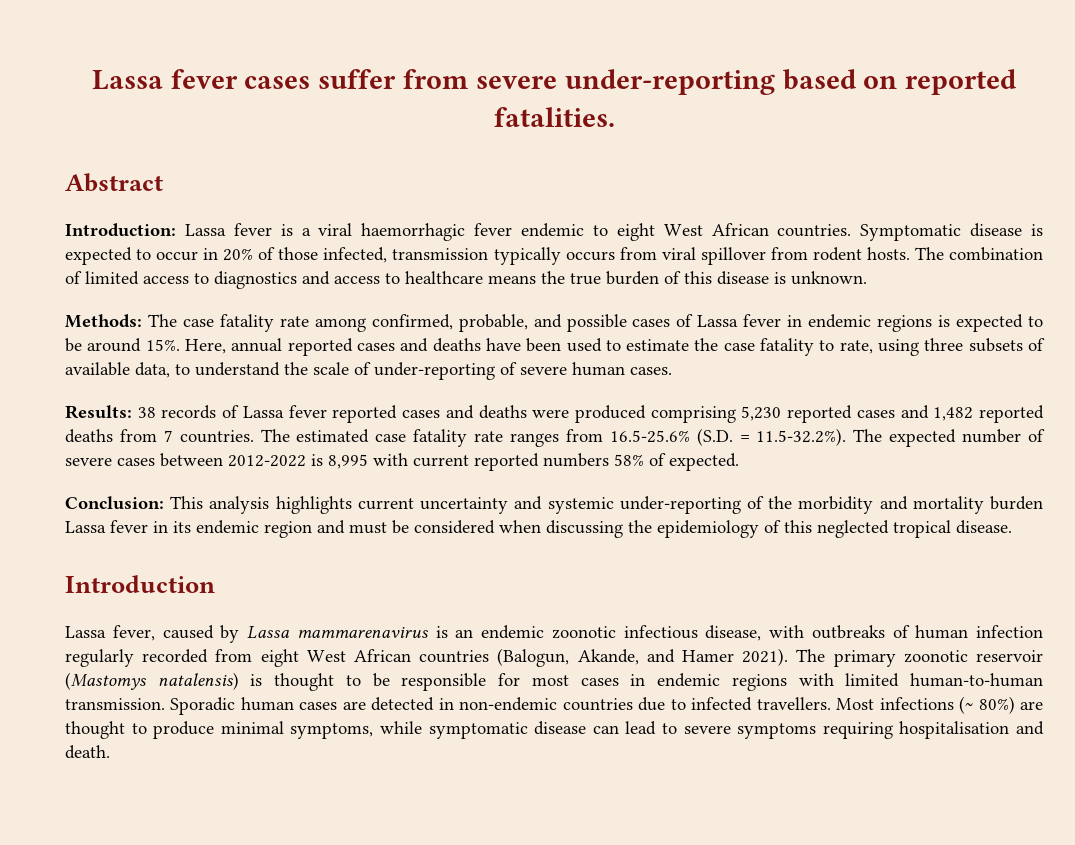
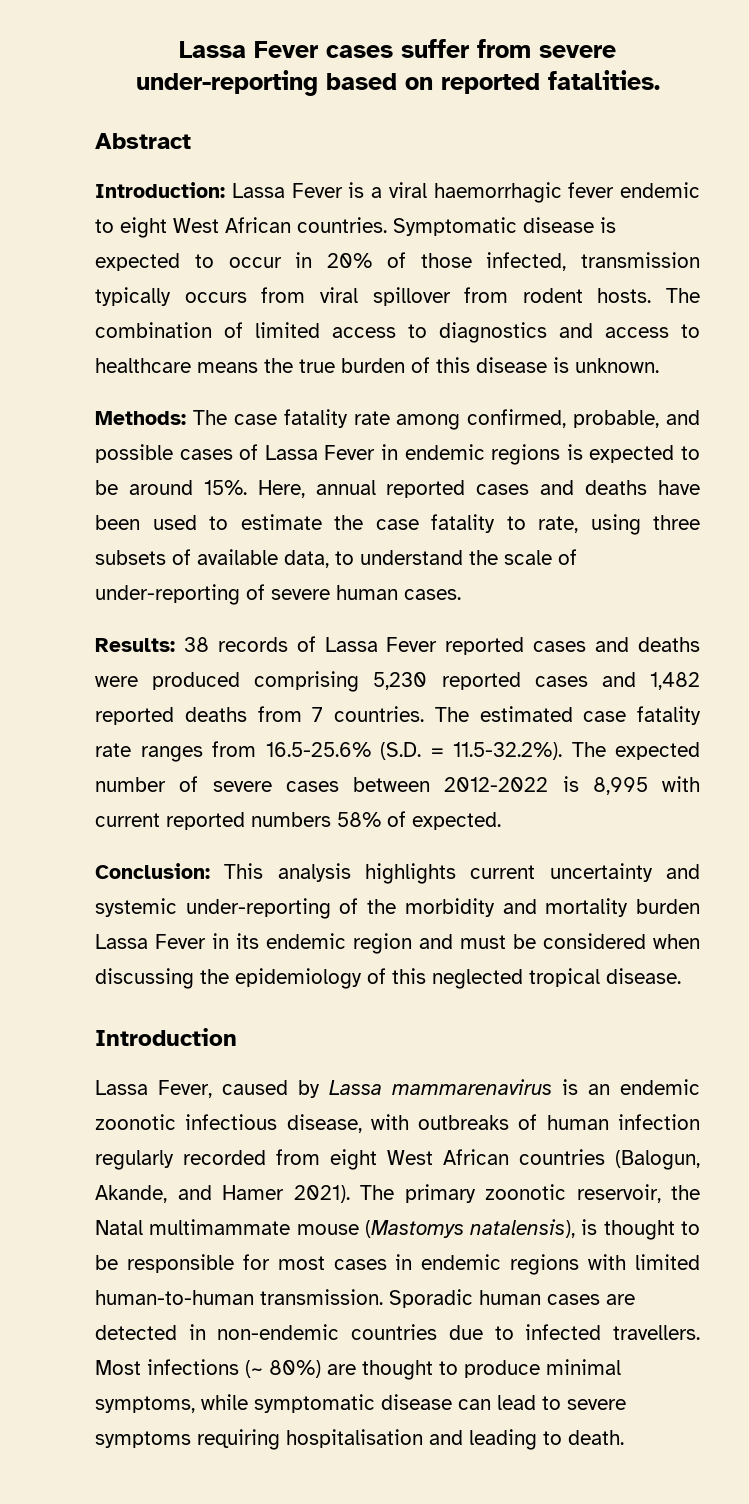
[91,69,238,90] Lassa fever -> [179,41,318,58] Lassa Fever
[233,223,272,236] fever -> [291,183,343,198] Fever
[743,314,782,327] fever -> [324,445,376,460] Fever
[288,405,327,418] fever -> [386,637,438,652] Fever
[110,520,148,533] fever -> [155,934,206,949] Fever
[112,625,155,641] fever, -> [158,1080,212,1098] Fever,
[976,650,1044,662] [65,672,239,690] reservoir (Mastomys natalensis) -> [576,1184,700,1203] [95,1219,576,1238] reservoir, the Natal multimammate mouse (Mastomys natalensis),
(1045, 728) none -> [469,1429,562,1450] leading to

